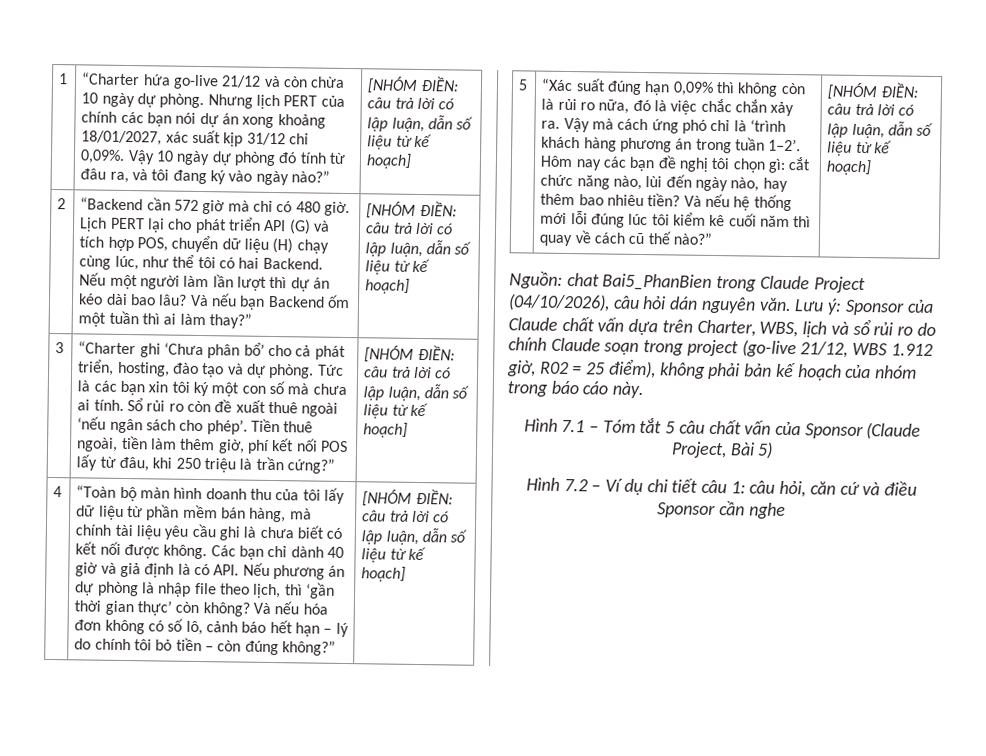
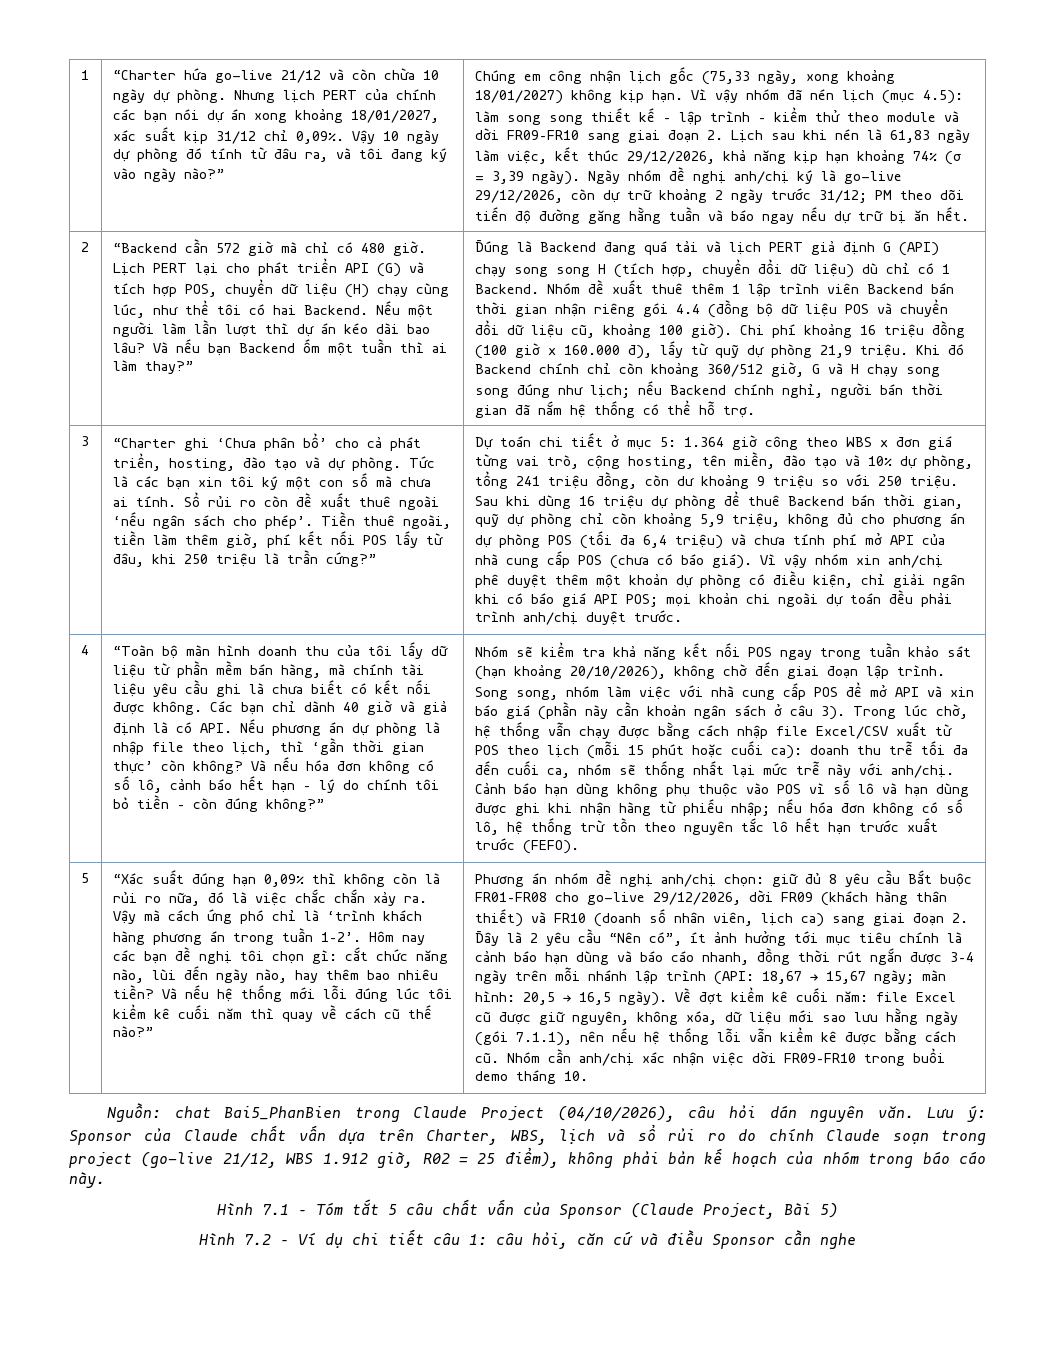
[367,75,459,94] [367,97,455,110] [367,115,474,133] [367,133,432,150] [366,153,413,169] [NHÓM ĐIỀN: câu trả lời có lập luận, dẫn số liệu từ kế hoạch] -> [474,67,895,85] [474,89,963,104] [474,107,959,125] [474,128,970,143] [474,147,961,165] [474,167,902,185] [474,188,964,203] [474,207,969,224] Chúng em công nhận lịch gốc (75,33 ngày, xong khoảng 18/01/2027) không kịp hạn. Vì vậy nhóm đã nén lịch (mục 4.5): làm song song thiết kế – lập trình – kiểm thử theo module và dời FR09–FR10 sang giai đoạn 2. Lịch sau khi nén là 61,83 ngày làm việc, kết thúc 29/12/2026, khả năng kịp hạn khoảng 74% (σ = 3,39 ngày). Ngày nhóm đề nghị anh/chị ký là go-live 29/12/2026, còn dự trữ khoảng 2 ngày trước 31/12; PM theo dõi tiến độ đường găng hằng tuần và báo ngay nếu dự trữ bị ăn hết.
[366,200,457,219] [365,222,454,235] [365,240,472,258] [365,258,430,275] [365,278,411,294] [NHÓM ĐIỀN: câu trả lời có lập luận, dẫn số liệu từ kế hoạch] -> [474,240,939,256] [474,259,950,278] [474,280,954,297] [474,299,948,318] [474,320,965,339] [474,341,964,359] [474,362,940,377] [474,381,943,398] [474,400,755,418] Đúng là Backend đang quá tải và lịch PERT giả định G (API) chạy song song H (tích hợp, chuyển đổi dữ liệu) dù chỉ có 1 Backend. Nhóm đề xuất thuê thêm 1 lập trình viên Backend bán thời gian nhận riêng gói 4.4 (đồng bộ dữ liệu POS và chuyển đổi dữ liệu cũ, khoảng 100 giờ). Chi phí khoảng 16 triệu đồng (100 giờ × 160.000 đ), lấy từ quỹ dự phòng 21,9 triệu. Khi đó Backend chính chỉ còn khoảng 360/512 giờ, G và H chạy song song đúng như lịch; nếu Backend chính nghỉ, người bán thời gian đã nắm hệ thống có thể hỗ trợ.
[364,344,455,363] [363,366,452,379] [363,384,470,402] [363,402,428,419] [363,422,409,438] [NHÓM ĐIỀN: câu trả lời có lập luận, dẫn số liệu từ kế hoạch] -> [474,433,952,450] [474,452,973,469] [474,471,958,489] [474,491,963,509] [474,512,965,527] [474,531,945,549] [474,551,943,569] [474,571,965,588] [474,590,952,607] [474,610,682,625] Dự toán chi tiết ở mục 5: 1.364 giờ công theo WBS × đơn giá từng vai trò, cộng hosting, tên miền, đào tạo và 10% dự phòng, tổng 241 triệu đồng, còn dư khoảng 9 triệu so với 250 triệu. Sau khi dùng 16 triệu dự phòng để thuê Backend bán thời gian, quỹ dự phòng chỉ còn khoảng 5,9 triệu, không đủ cho phương án dự phòng POS (tối đa 6,4 triệu) và chưa tính phí mở API của nhà cung cấp POS (chưa có báo giá). Vì vậy nhóm xin anh/chị phê duyệt thêm một khoản dự phòng có điều kiện, chỉ giải ngân khi có báo giá API POS; mọi khoản chi ngoài dự toán đều phải trình anh/chị duyệt trước.
[362,488,453,507] [362,510,450,523] [361,528,468,546] [361,546,426,563] [361,566,407,582] [NHÓM ĐIỀN: câu trả lời có lập luận, dẫn số liệu từ kế hoạch] -> [474,642,971,660] [474,662,945,680] [474,682,974,700] [474,702,968,720] [474,722,952,739] [474,741,968,759] [474,761,954,778] [474,780,969,797] [474,799,963,816] [474,818,938,835] [474,838,579,854] Nhóm sẽ kiểm tra khả năng kết nối POS ngay trong tuần khảo sát (hạn khoảng 20/10/2026), không chờ đến giai đoạn lập trình. Song song, nhóm làm việc với nhà cung cấp POS để mở API và xin báo giá (phần này cần khoản ngân sách ở câu 3). Trong lúc chờ, hệ thống vẫn chạy được bằng cách nhập file Excel/CSV xuất từ POS theo lịch (mỗi 15 phút hoặc cuối ca): doanh thu trễ tối đa đến cuối ca, nhóm sẽ thống nhất lại mức trễ này với anh/chị. Cảnh báo hạn dùng không phụ thuộc vào POS vì số lô và hạn dùng được ghi khi nhận hàng từ phiếu nhập; nếu hóa đơn không có số lô, hệ thống trừ tồn theo nguyên tắc lô hết hạn trước xuất trước (FEFO).
[827,82,919,101] [827,103,915,116] [827,121,934,139] [827,140,892,156] [826,159,873,176] [NHÓM ĐIỀN: câu trả lời có lập luận, dẫn số liệu từ kế hoạch] -> [474,870,972,887] [474,890,947,906] [474,909,968,927] [474,929,962,946] [474,948,974,965] [474,967,946,985] [474,987,956,1006] [474,1008,958,1025] [474,1027,956,1046] [474,1048,945,1066] [474,1070,588,1084] Phương án nhóm đề nghị anh/chị chọn: giữ đủ 8 yêu cầu Bắt buộc FR01–FR08 cho go-live 29/12/2026, dời FR09 (khách hàng thân thiết) và FR10 (doanh số nhân viên, lịch ca) sang giai đoạn 2. Đây là 2 yêu cầu “Nên có”, ít ảnh hưởng tới mục tiêu chính là cảnh báo hạn dùng và báo cáo nhanh, đồng thời rút ngắn được 3–4 ngày trên mỗi nhánh lập trình (API: 18,67 → 15,67 ngày; màn hình: 20,5 → 16,5 ngày). Về đợt kiểm kê cuối năm: file Excel cũ được giữ nguyên, không xóa, dữ liệu mới sao lưu hằng ngày (gói 7.1.1), nên nếu hệ thống lỗi vẫn kiểm kê được bằng cách cũ. Nhóm cần anh/chị xác nhận việc dời FR09–FR10 trong buổi demo tháng 10.

